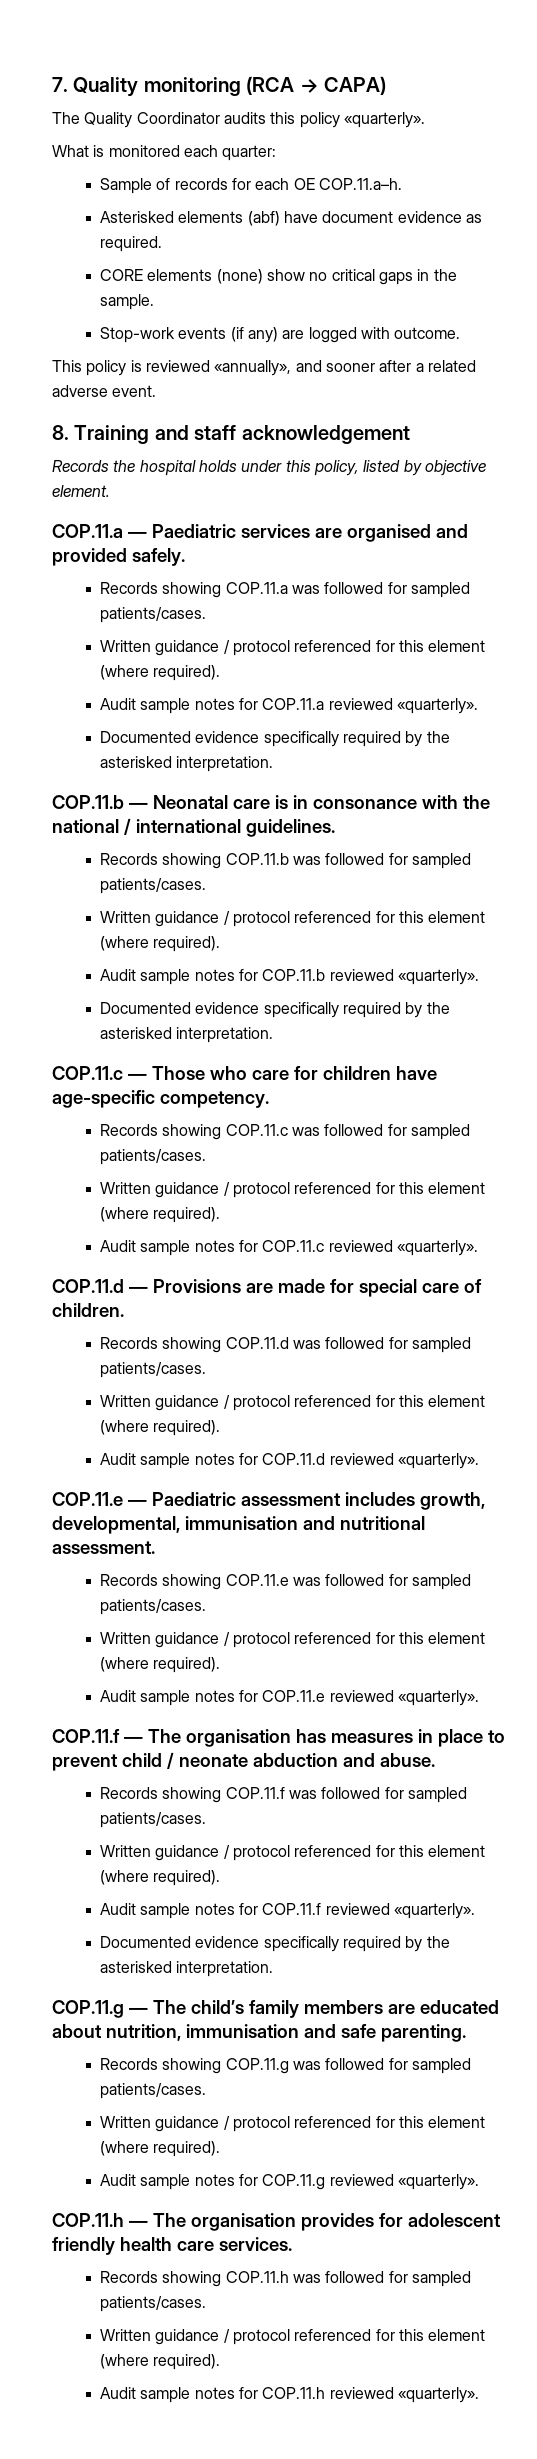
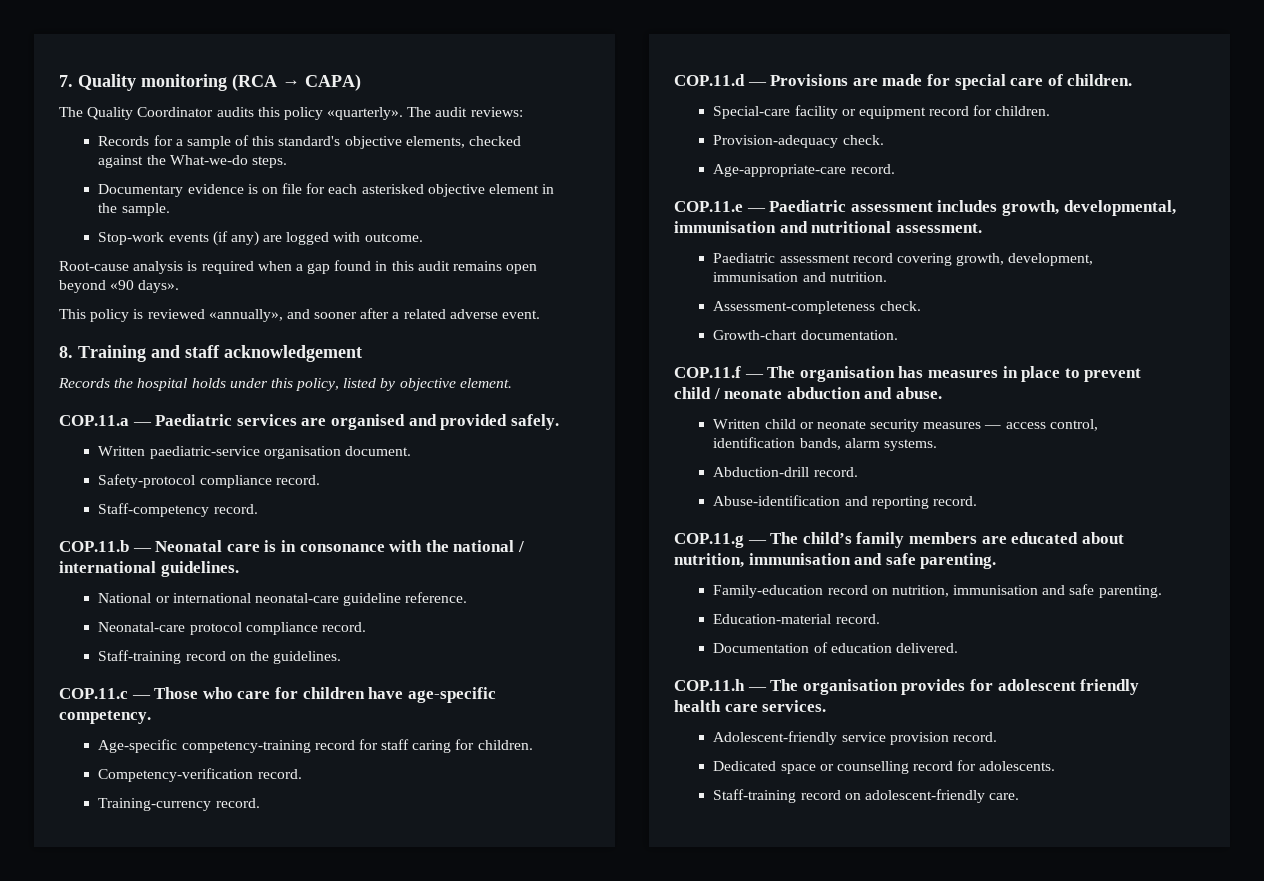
[52,145,277,161] [100,178,402,194] [100,211,482,226] [100,236,163,252] [100,269,413,285] // What is monitored each quarter: // Sample of records for each OE COP.11.a–h. // Asterisked elements (abf) have document evidence as required. // CORE elements (none) show no critical gaps -> [407,107,523,117] [98,135,522,149] [98,155,287,168] [98,183,540,197] The audit reviews: // Records for a sample of this standard's objective elements, checked against the What-we-do steps. // Documentary evidence is on file for each asterisked objective element
(461, 333) none -> [59,260,538,274] [59,280,180,293] // Root-cause analysis is required when a gap found in this audit remains open beyond «90 days».
[100,582,470,598] [100,607,207,623] [100,640,486,656] [100,665,221,681] [100,698,478,714] [100,731,450,747] [100,756,274,772] Records showing COP.11.a was followed for sampled patients/cases. // Written guidance / protocol referenced for this element (where required). // Audit sample notes for COP.11.a reviewed «quarterly». // Documented evidence specifically required by the asterisked interpretation. -> [98,446,411,459] [98,474,320,488] [98,503,258,517] Written paediatric-service organisation document. // Safety-protocol compliance record. // Staff-competency record.
[100,853,471,869] [100,878,207,894] [100,911,486,927] [100,936,221,952] [100,969,479,985] [100,1002,450,1018] [100,1027,274,1043] Records showing COP.11.b was followed for sampled patients/cases. // Written guidance / protocol referenced for this element (where required). // Audit sample notes for COP.11.b reviewed «quarterly». // Documented evidence specifically required by the asterisked interpretation. -> [98,592,468,606] [98,622,366,635] [98,650,342,664] National or international neonatal-care guideline reference. // Neonatal-care protocol compliance record. // Staff-training record on the guidelines.
[100,1124,470,1140] [100,1149,207,1165] [100,1182,486,1198] [100,1207,221,1223] [100,1240,478,1256] Records showing COP.11.c was followed for sampled patients/cases. // Written guidance / protocol referenced for this element (where required). // Audit sample notes for COP.11.c reviewed «quarterly». -> [98,739,533,753] [98,768,302,782] [98,798,260,811] Age-specific competency-training record for staff caring for children. // Competency-verification record. // Training-currency record.
[100,1337,471,1353] [100,1362,207,1378] [100,1395,486,1411] [100,1420,221,1436] [100,1453,479,1469] Records showing COP.11.d was followed for sampled patients/cases. // Written guidance / protocol referenced for this element (where required). // Audit sample notes for COP.11.d reviewed «quarterly». -> [713,105,1051,119] [713,135,884,148] [713,164,895,177] Special-care facility or equipment record for children. // Provision-adequacy check. // Age-appropriate-care record.
[100,1574,471,1590] [100,1599,207,1615] [100,1632,486,1648] [100,1657,221,1673] [100,1690,479,1706] Records showing COP.11.e was followed for sampled patients/cases. // Written guidance / protocol referenced for this element (where required). // Audit sample notes for COP.11.e reviewed «quarterly». -> [713,253,1094,266] [713,272,887,282] [713,301,921,314] [713,330,898,340] Paediatric assessment record covering growth, development, immunisation and nutrition. // Assessment-completeness check. // Growth-chart documentation.
[100,1787,467,1803] [100,1812,207,1828] [100,1845,486,1861] [100,1870,221,1886] [100,1903,475,1919] [100,1936,450,1952] [100,1961,274,1977] Records showing COP.11.f was followed for sampled patients/cases. // Written guidance / protocol referenced for this element (where required). // Audit sample notes for COP.11.f reviewed «quarterly». // Documented evidence specifically required by the asterisked interpretation. -> [713,419,1098,432] [713,437,937,451] [713,467,858,477] [713,495,977,509] Written child or neonate security measures — access control, identification bands, alarm systems. // Abduction-drill record. // Abuse-identification and reporting record.
[100,2058,471,2074] [100,2083,207,2099] [100,2116,486,2132] [100,2141,221,2157] [100,2174,479,2190] Records showing COP.11.g was followed for sampled patients/cases. // Written guidance / protocol referenced for this element (where required). // Audit sample notes for COP.11.g reviewed «quarterly». -> [713,584,1162,598] [713,614,880,624] [713,642,958,653] Family-education record on nutrition, immunisation and safe parenting. // Education-material record. // Documentation of education delivered.
[100,2271,471,2287] [100,2296,207,2312] [100,2329,486,2345] [100,2354,221,2370] [100,2387,479,2403] Records showing COP.11.h was followed for sampled patients/cases. // Written guidance / protocol referenced for this element (where required). // Audit sample notes for COP.11.h reviewed «quarterly». -> [713,731,997,745] [713,760,1056,774] [713,789,1020,803] Adolescent-friendly service provision record. // Dedicated space or counselling record for adolescents. // Staff-training record on adolescent-friendly care.

